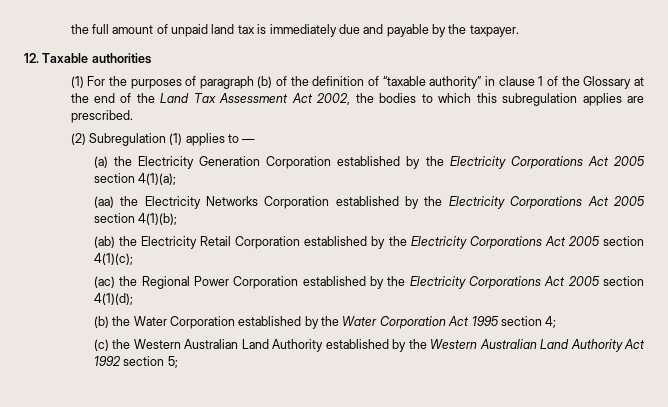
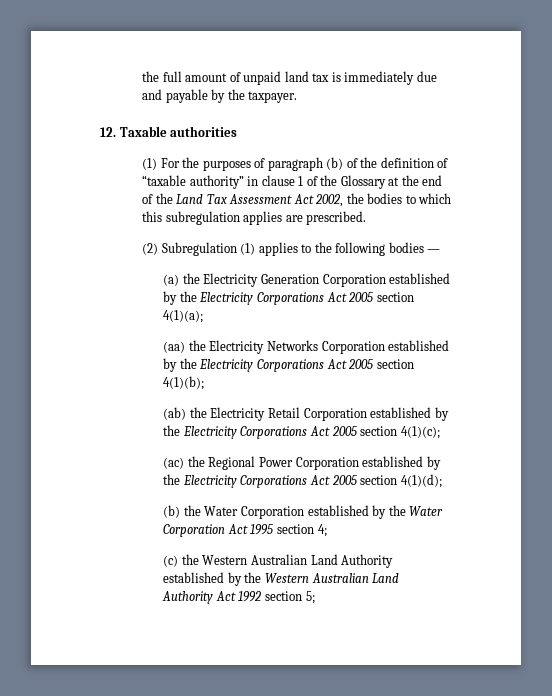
(240, 138) none -> [314,242,424,256] the following bodies

